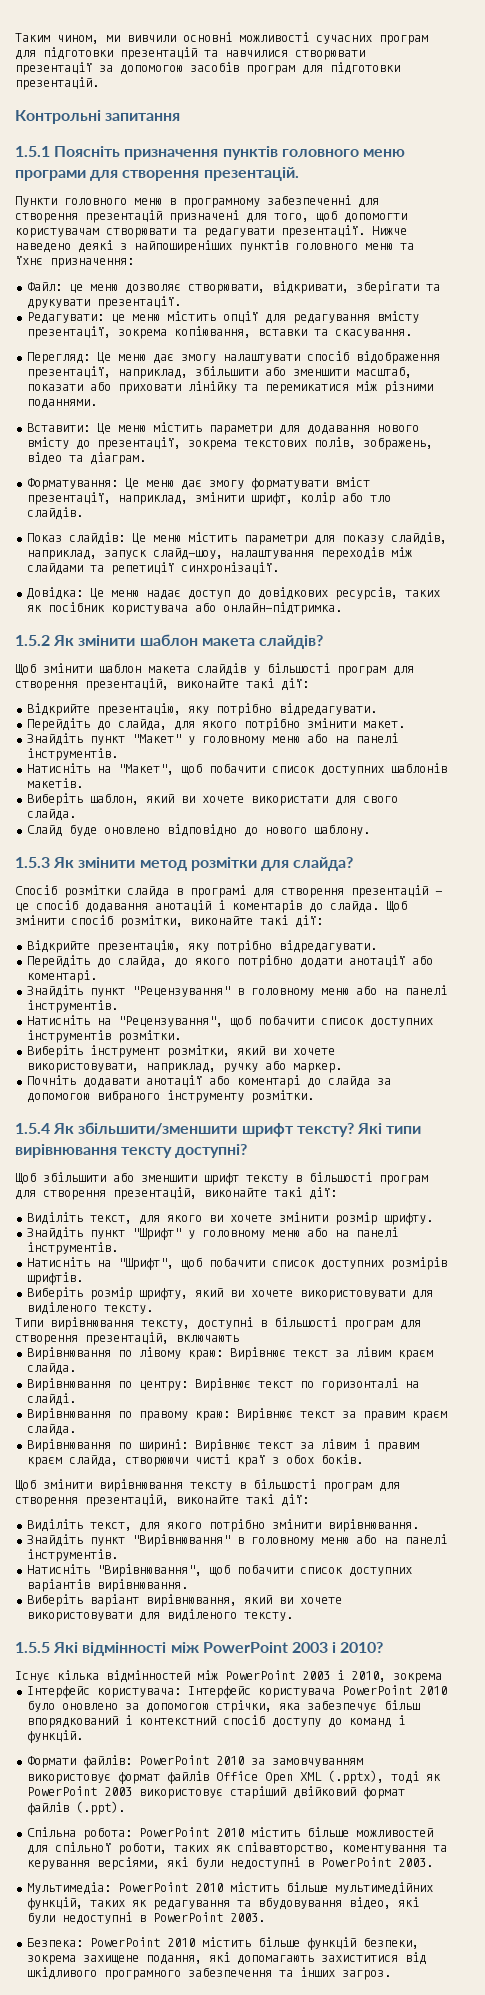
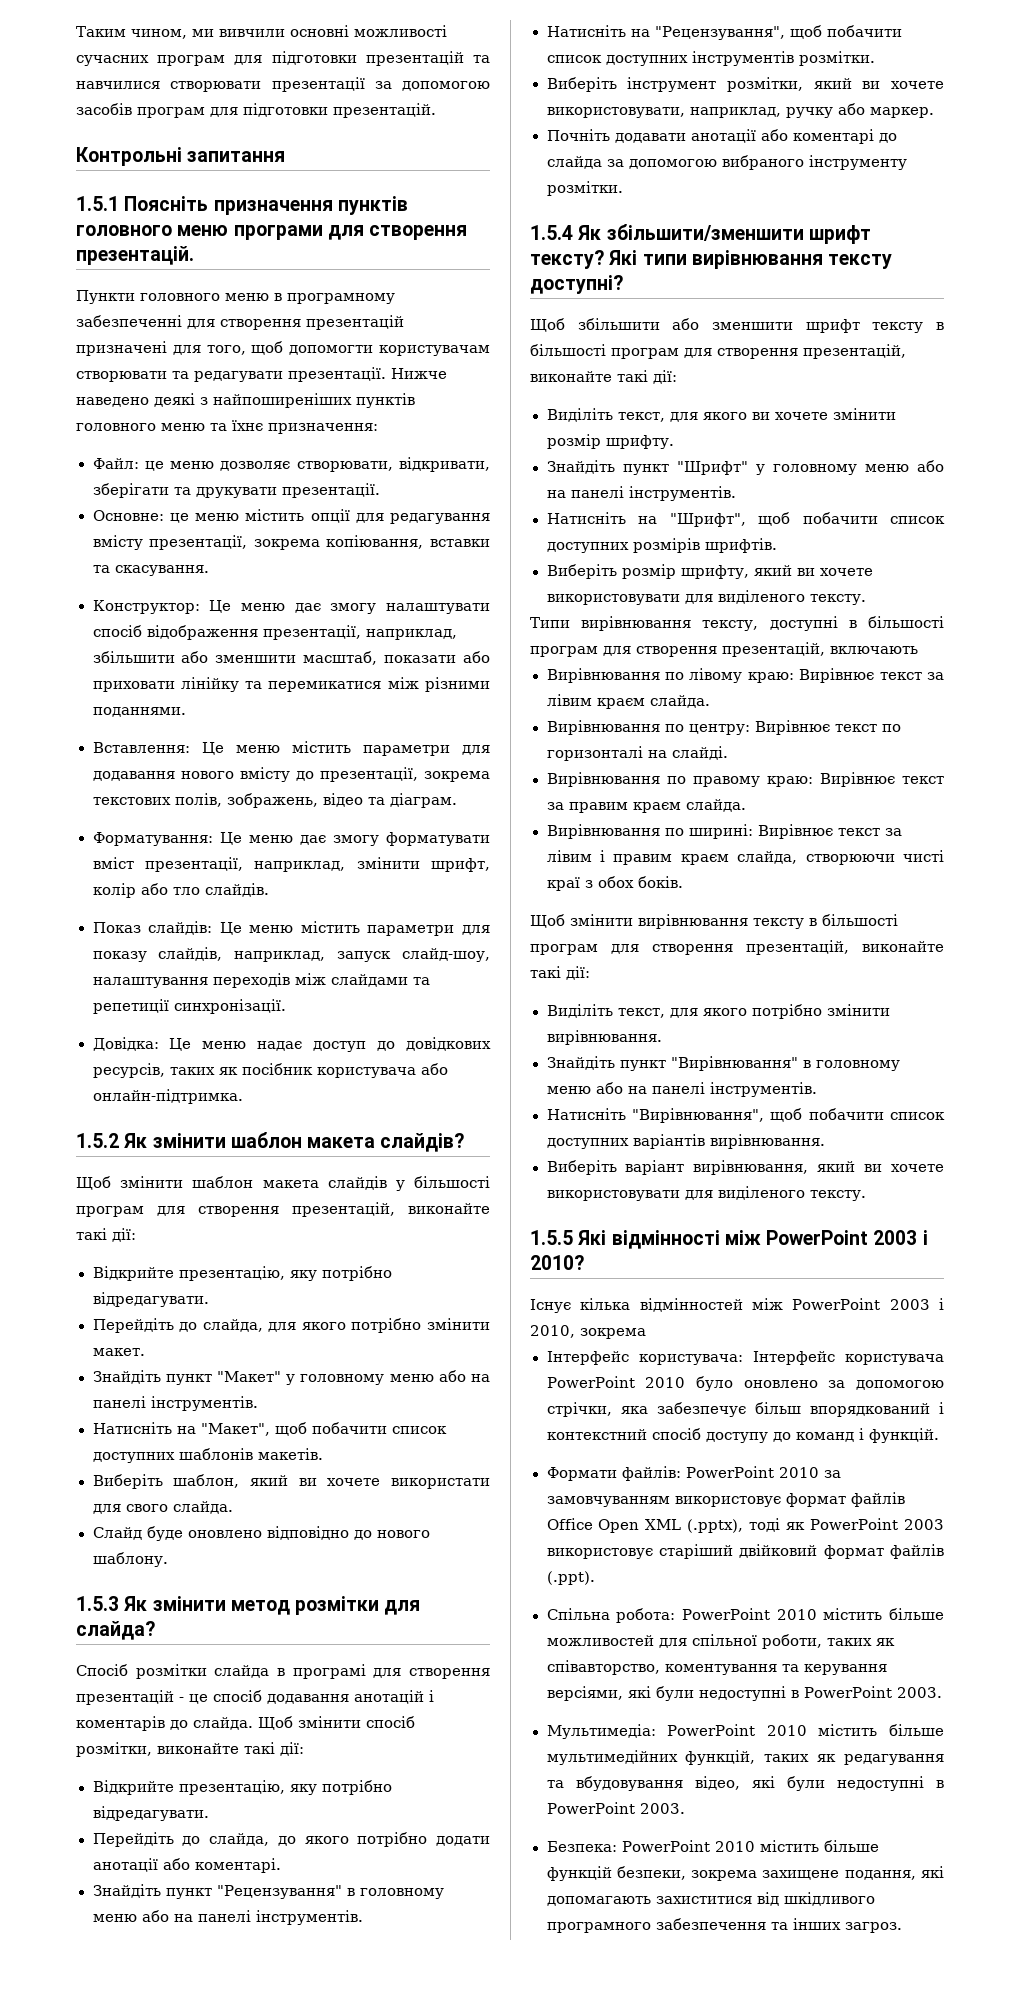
[26,312,104,324] Редагувати: -> [92,510,164,521] Основне:
[26,352,90,364] Перегляд: -> [92,600,200,614] Конструктор:
[26,423,90,432] Вставити: -> [92,742,190,753] Вставлення:

